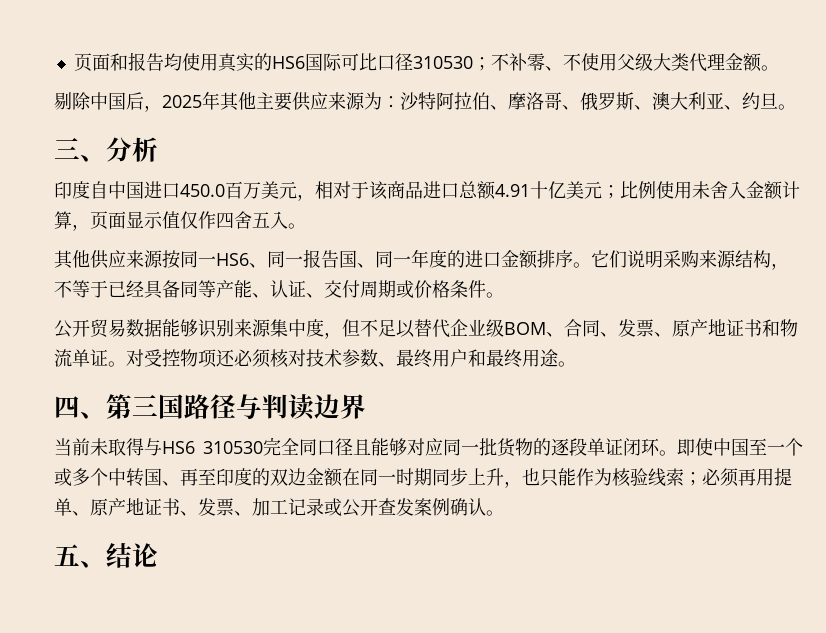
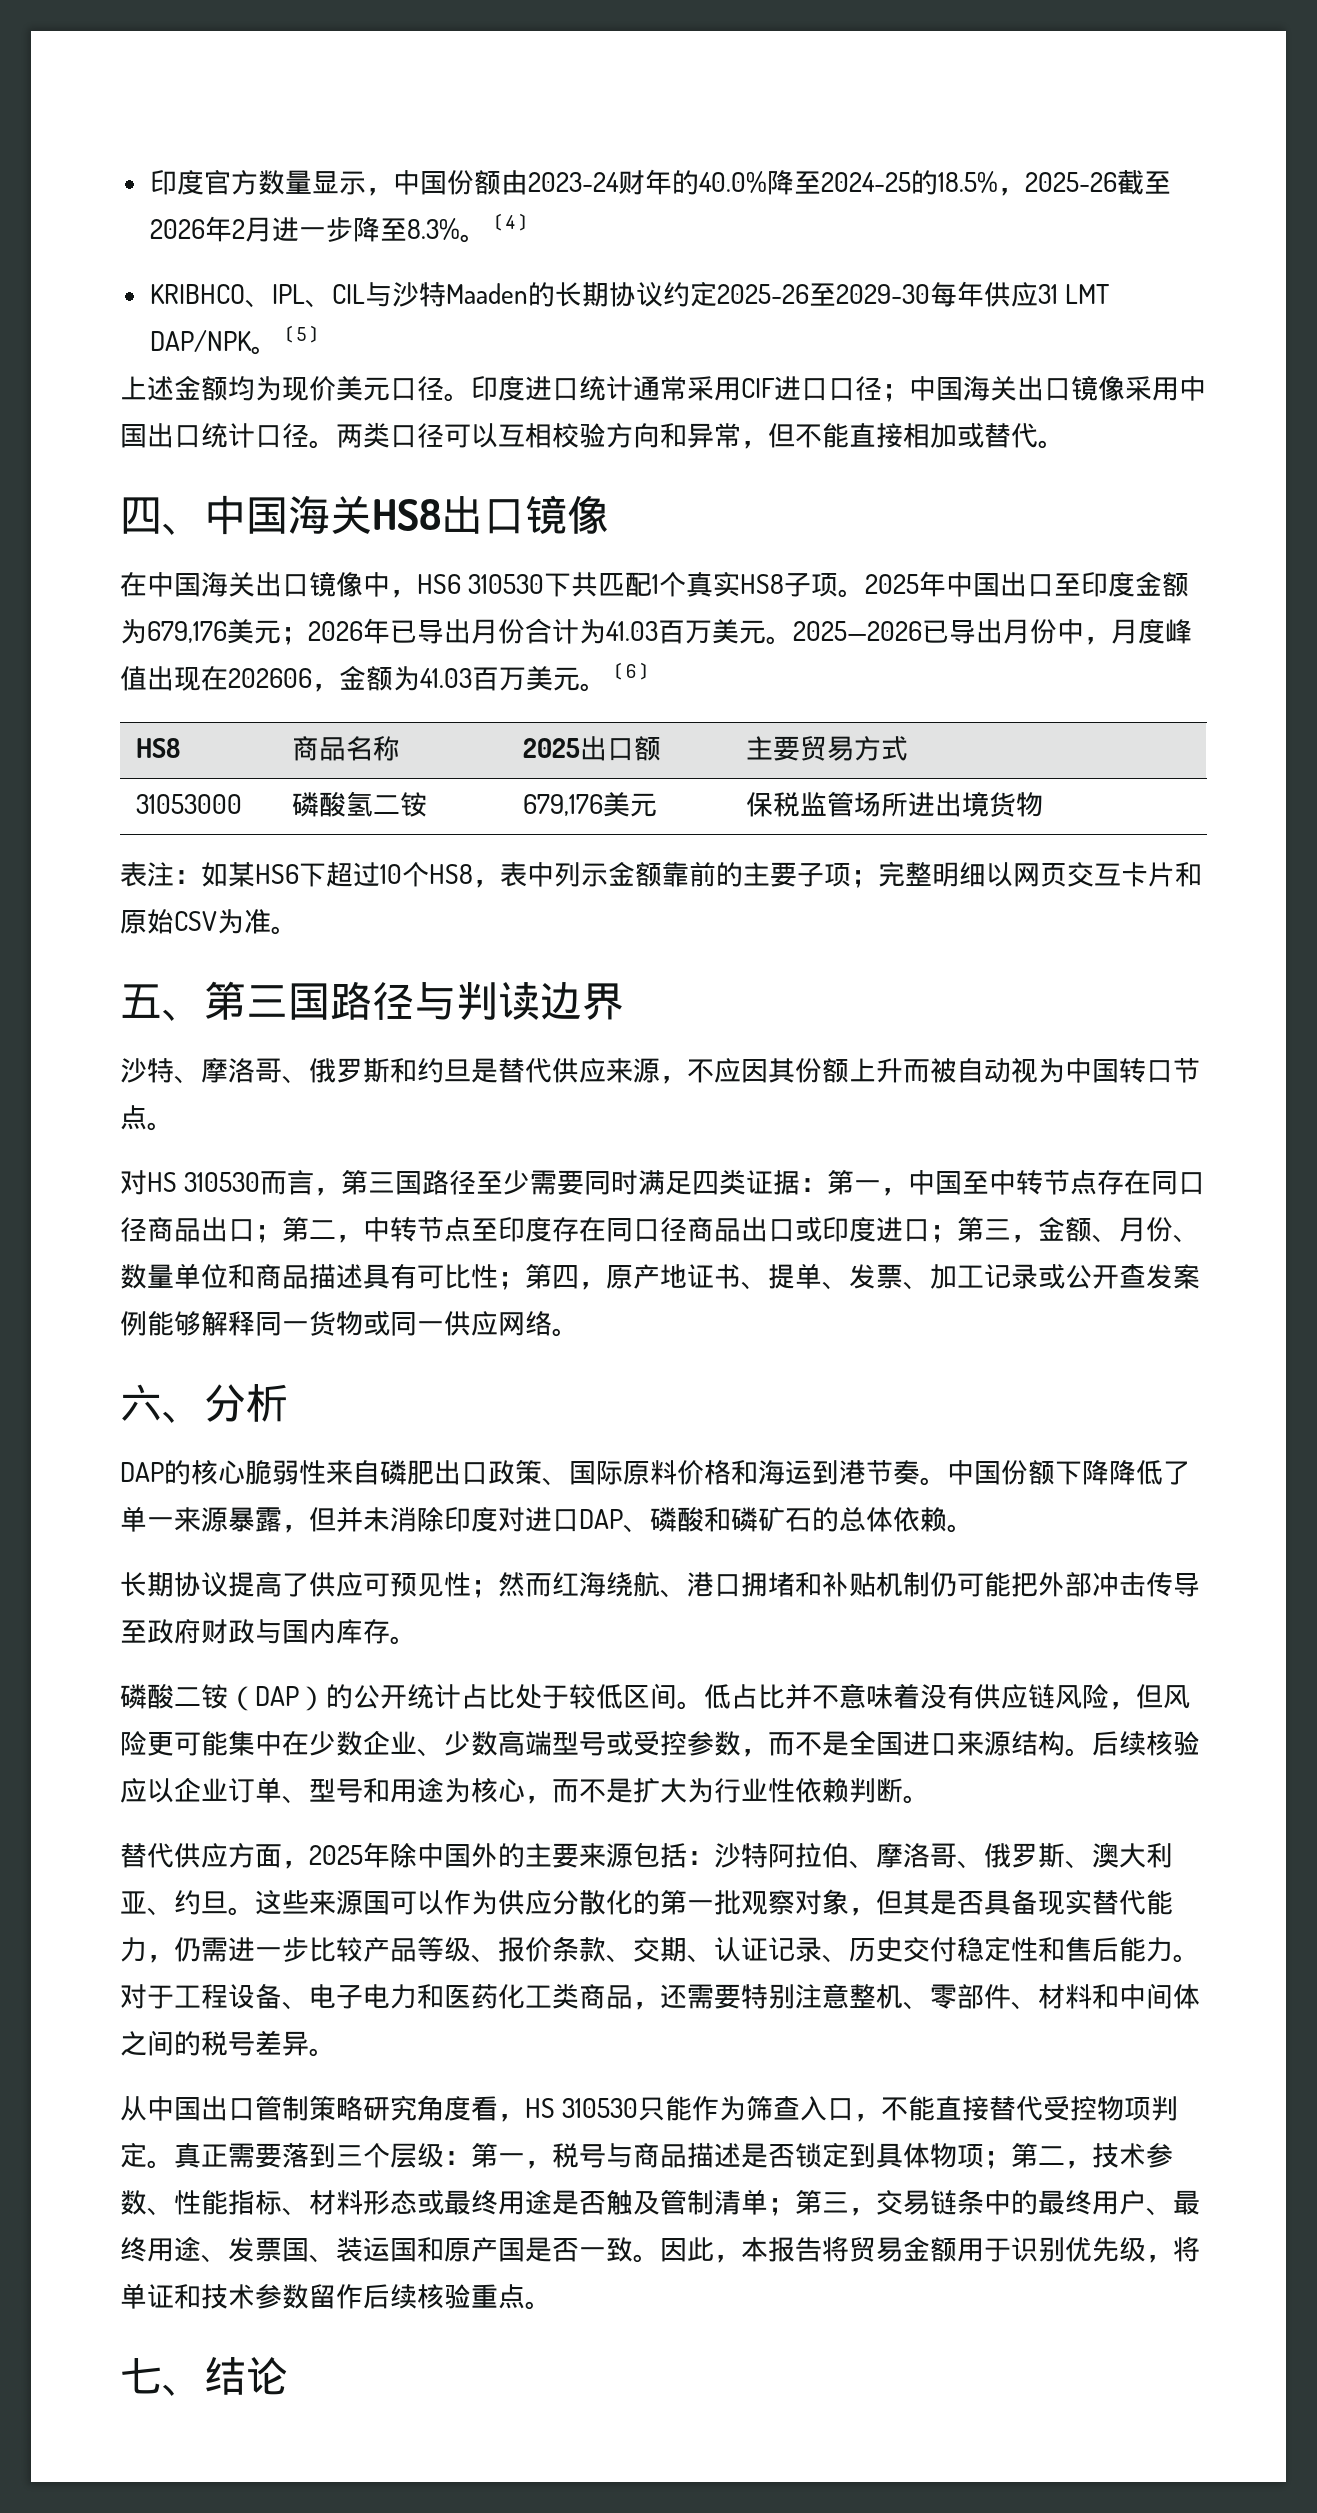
[73,52,779,72] [54,91,382,112] 页面和报告均使用真实的HS6国际可比口径310530；不补零、不使用父级大类代理金额。 // 剔除中国后，2025年其他主要供应来源为 -> [149,169,1171,196] [149,216,487,243] [486,213,534,231] [149,281,1109,308] [149,330,278,355] [277,325,325,343] [120,375,1206,402] [120,422,1065,449] [120,495,609,535] [120,571,1190,598] [120,618,1192,645] [120,666,607,692] [607,662,655,680] [136,738,181,758] [292,736,401,761] [523,736,662,761] [746,736,909,761] [136,794,243,814] [292,791,428,817] [523,792,658,817] [746,791,1044,817] [120,861,1202,888] [120,909,298,935] [120,981,624,1021] [120,1057,1200,1084] [120,1105,174,1131] [120,1169,1206,1196] [120,1216,1200,1243] [120,1263,1200,1290] [120,1311,579,1337] [120,1384,288,1423] [120,1459,1190,1486] [120,1506,974,1533] [120,1571,1200,1598] [120,1619,417,1645] [120,1683,1190,1711] [120,1730,1200,1757] [120,1777,930,1804] [120,1842,687,1869] 印度官方数量显示，中国份额由2023-24财年的40.0%降至2024-25的18.5%，2025-26截至2026年2月进一步降至8.3%。〔4〕 // KRIBHCO、IPL、CIL与沙特Maaden的长期协议约定2025-26至2029-30每年供应31 LMT DAP/NPK。〔5〕 // 上述金额均为现价美元口径。印度进口统计通常采用CIF进口口径；中国海关出口镜像采用中国出口统计口径。两类口径可以互相校验方向和异常，但不能直接相加或替代。 // 四、中国海关HS8出口镜像 // 在中国海关出口镜像中，HS6 310530下共匹配1个真实HS8子项。2025年中国出口至印度金额为679,176美元；2026年已导出月份合计为41.03百万美元。2025—2026已导出月份中，月度峰值出现在202606，金额为41.03百万美元。〔6〕 // HS8 | 商品名称 | 2025出口额 | 主要贸易方式 // 31053000 | 磷酸氢二铵 | 679,176美元 | 保税监管场所进出境货物 // 表注：如某HS6下超过10个HS8，表中列示金额靠前的主要子项；完整明细以网页交互卡片和原始CSV为准。 // 五、第三国路径与判读边界 // 沙特、摩洛哥、俄罗斯和约旦是替代供应来源，不应因其份额上升而被自动视为中国转口节点。 // 对HS 310530而言，第三国路径至少需要同时满足四类证据：第一，中国至中转节点存在同口径商品出口；第二，中转节点至印度存在同口径商品出口或印度进口；第三，金额、月份、数量单位和商品描述具有可比性；第四，原产地证书、提单、发票、加工记录或公开查发案例能够解释同一货物或同一供应网络。 // 六、分析 // DAP的核心脆弱性来自磷肥出口政策、国际原料价格和海运到港节奏。中国份额下降降低了单一来源暴露，但并未消除印度对进口DAP、磷酸和磷矿石的总体依赖。 // 长期协议提高了供应可预见性；然而红海绕航、港口拥堵和补贴机制仍可能把外部冲击传导至政府财政与国内库存。 // 磷酸二铵（DAP）的公开统计占比处于较低区间。低占比并不意味着没有供应链风险，但风险更可能集中在少数企业、少数高端型号或受控参数，而不是全国进口来源结构。后续核验应以企业订单、型号和用途为核心，而不是扩大为行业性依赖判断。 // 替代供应方面，2025年除中国外的主要来源包括
[54,137,158,162] [54,181,800,201] [54,211,306,231] [54,249,789,270] [54,280,504,299] [54,319,798,339] [54,349,396,368] // 三、分析 // 印度自中国进口450.0百万美元，相对于该商品进口总额4.91十亿美元；比例使用未舍入金额计算，页面显示值仅作四舍五入。 // 其他供应来源按同一HS6、同一报告国、同一年度的进口金额排序。它们说明采购来源结构，不等于已经具备同等产能、认证、交付周期或价格条件。 // 公开贸易数据能够识别来源集中度，但不足以替代企业级BOM、合同、发票、原产地证书和物流单证。对受控物项还必须核对技术参数、 -> [255,1889,1173,1916] [120,1936,1200,1963] [120,1983,1200,2010] [120,2030,336,2057] [120,2095,1179,2122] [120,2142,1173,2169] [120,2189,1038,2216] 这些来源国可以作为供应分散化的第一批观察对象，但其是否具备现实替代能力，仍需进一步比较产品等级、报价条款、交期、认证记录、历史交付稳定性和售后能力。对于工程设备、电子电力和医药化工类商品，还需要特别注意整机、零部件、材料和中间体之间的税号差异。 // 从中国出口管制策略研究角度看，HS 310530只能作为筛查入口，不能直接替代受控物项判定。真正需要落到三个层级：第一，税号与商品描述是否锁定到具体物项；第二，技术参数、性能指标、材料形态或最终用途是否触及管制清单；第三，交易链条中的
[468,349,576,368] [54,394,366,420] [54,437,803,457] [54,468,792,488] [54,498,504,517] [54,544,80,566] 和最终用途。 // 四、第三国路径与判读边界 // 当前未取得与HS6 310530完全同口径且能够对应同一批货物的逐段单证闭环。即使中国至一个或多个中转国、再至印度的双边金额在同一时期同步上升，也只能作为核验线索；必须再用提单、原产地证书、发票、加工记录或公开查发案例确认。 // 五 -> [1146,2190,1200,2216] [120,2236,1200,2263] [120,2283,552,2310] [120,2358,162,2394] 、最终用途、发票国、装运国和原产国是否一致。因此，本报告将贸易金额用于识别优先级，将单证和技术参数留作后续核验重点。 // 七

